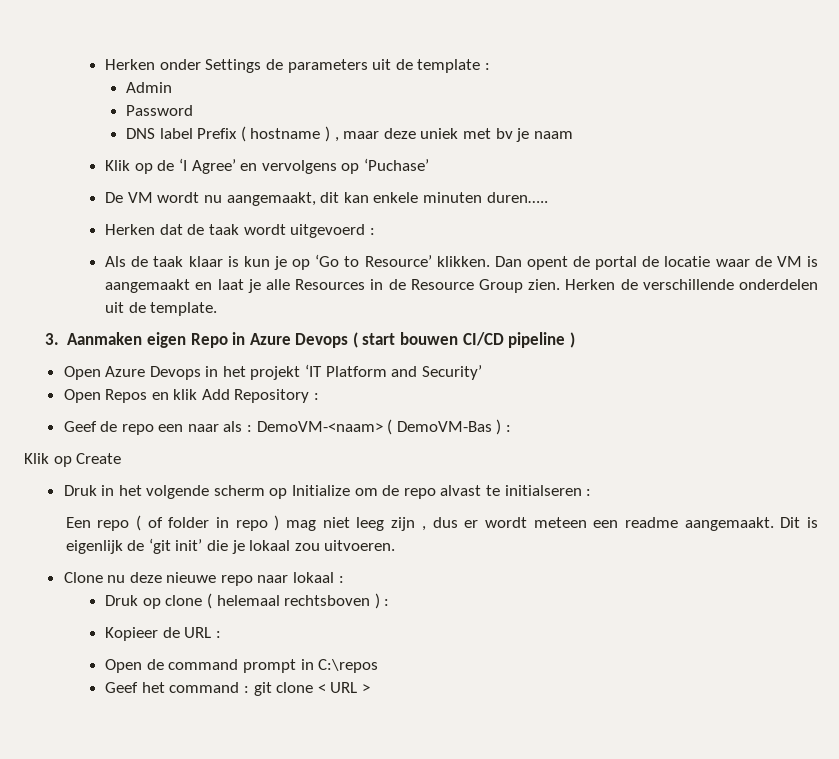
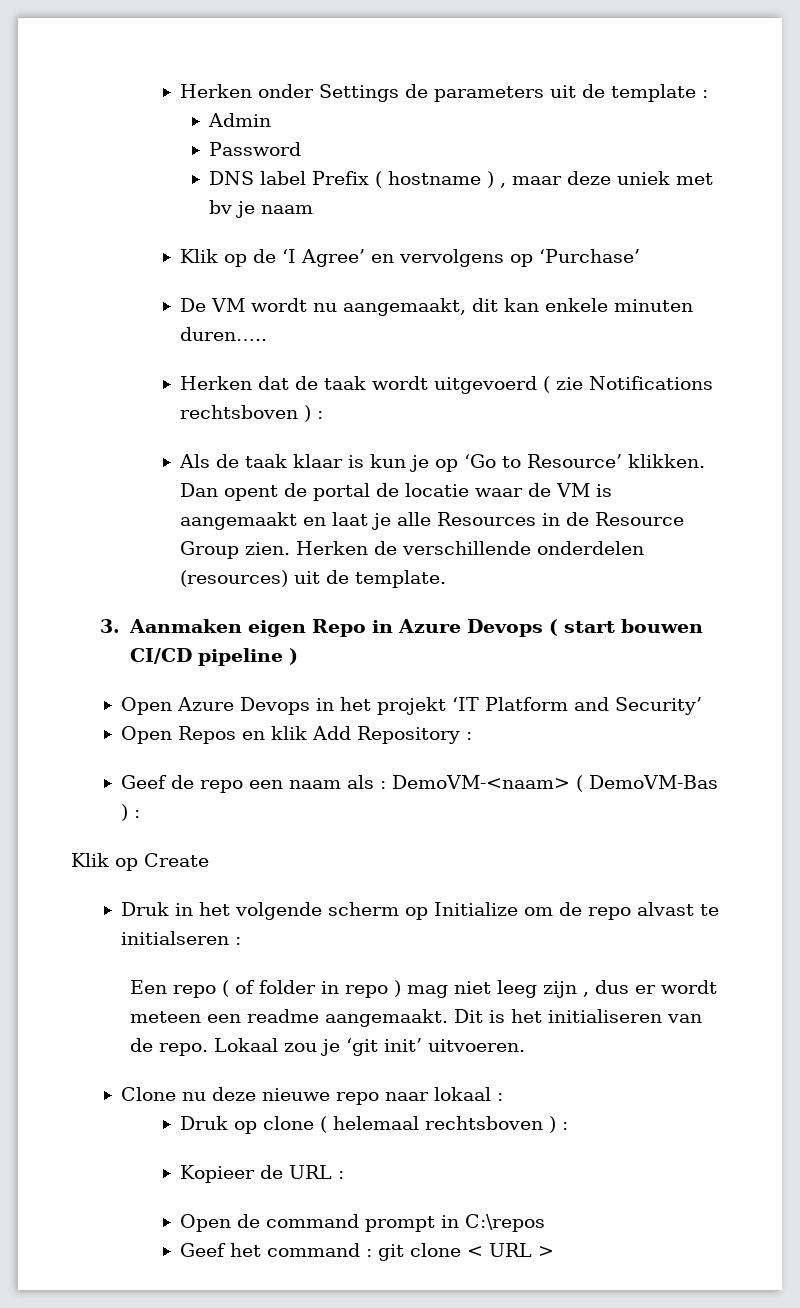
[363,158,429,171] ‘Puchase’ -> [538,249,640,263] ‘Purchase’
(366, 231) none -> [542,376,713,393] [179,405,311,422] ( zie Notifications rechtsboven )
(819, 284) none -> [179,570,288,587] (resources)
[187,424,219,432] naar -> [289,780,342,789] naam
[65,538,320,554] eigenlijk de ‘git init’ die je lokaal zou -> [510,1009,702,1023] [129,1038,422,1056] het initialiseren van de repo. Lokaal zou je ‘git init’

